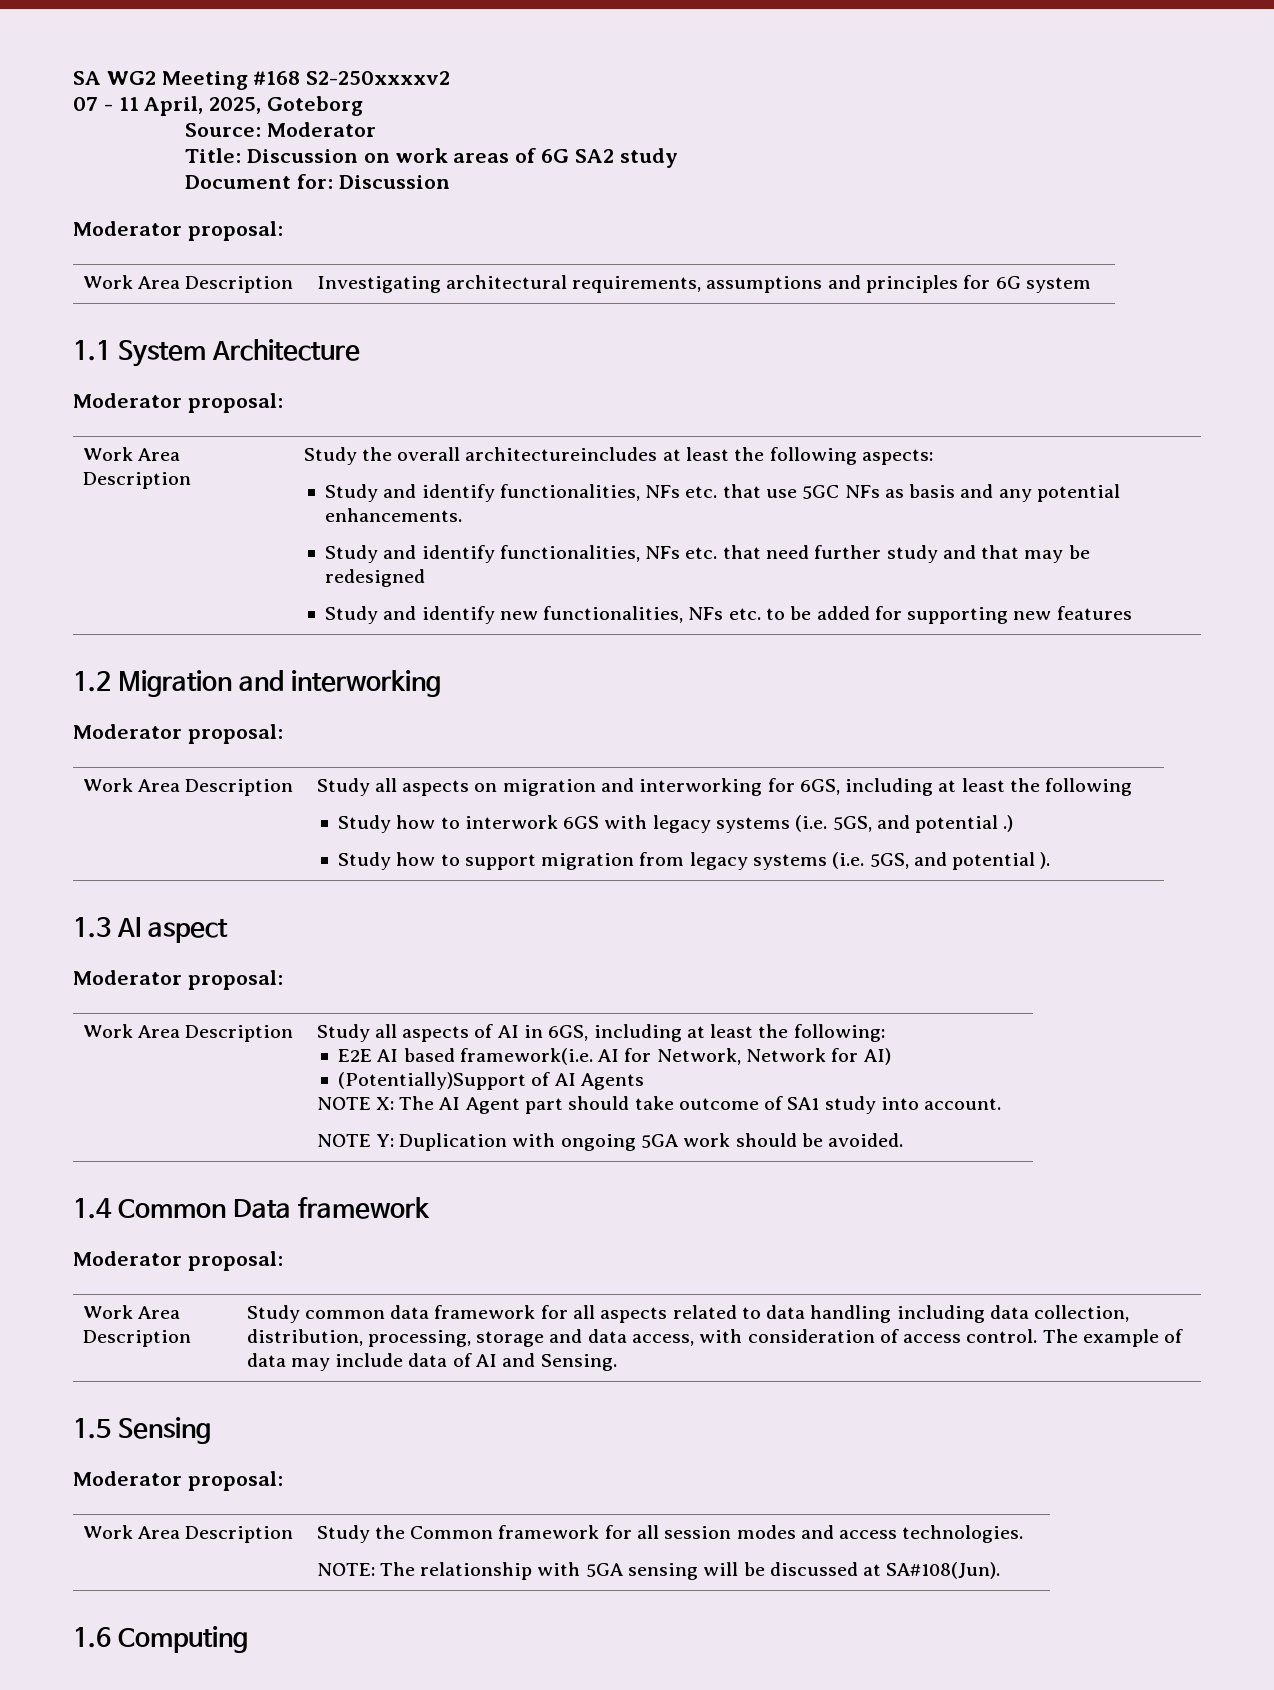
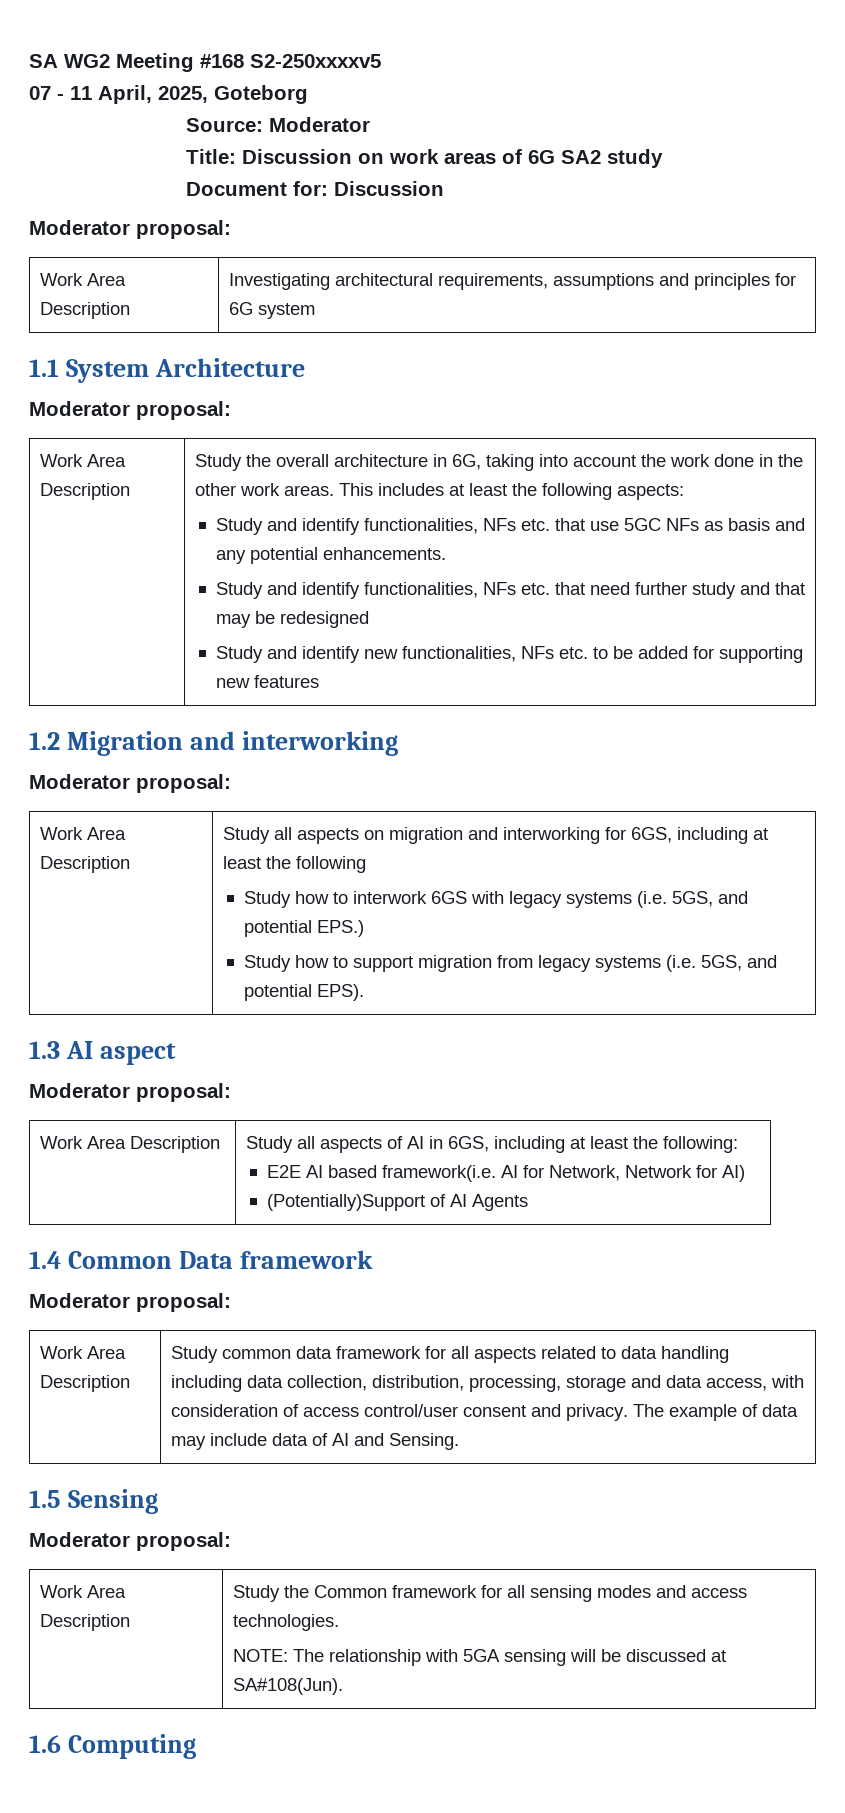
[306,71,451,85] S2-250xxxxv2 -> [250,54,381,68] S2-250xxxxv5
[465,447,658,461] architectureincludes -> [334,454,804,471] [195,483,445,496] architecture in 6G, taking into account the work done in the other work areas. This includes
[1003,815,1014,832] .) -> [316,920,364,937] EPS.)
[1040,852,1051,869] ). -> [316,984,364,1001] EPS).
[316,1096,1002,1114] [316,1133,904,1151] // NOTE X: The AI Agent part should take outcome of SA1 study into account. // NOTE Y: Duplication with ongoing 5GA work should be avoided. -> (528, 1202) none
[966,1329,1038,1343] control. -> [364,1404,629,1421] control/user consent and privacy.
[664,1526,732,1539] session -> [530,1585,593,1602] sensing

